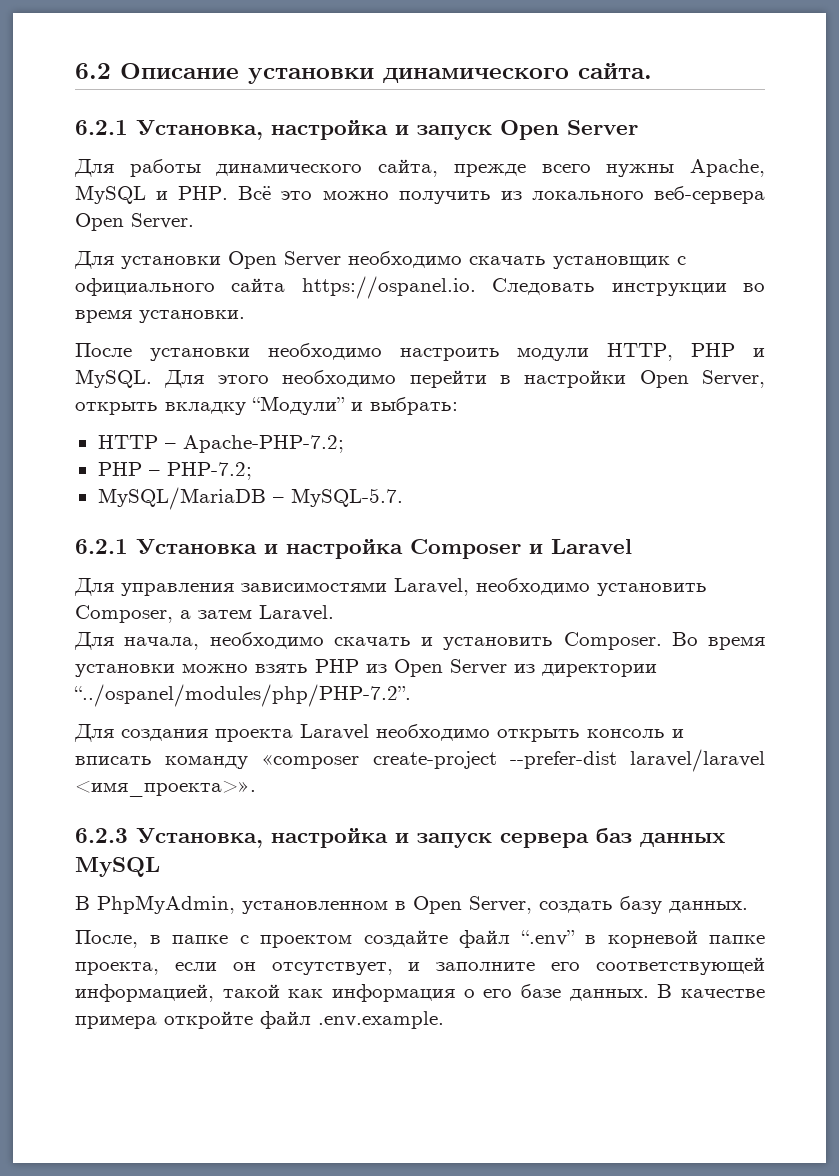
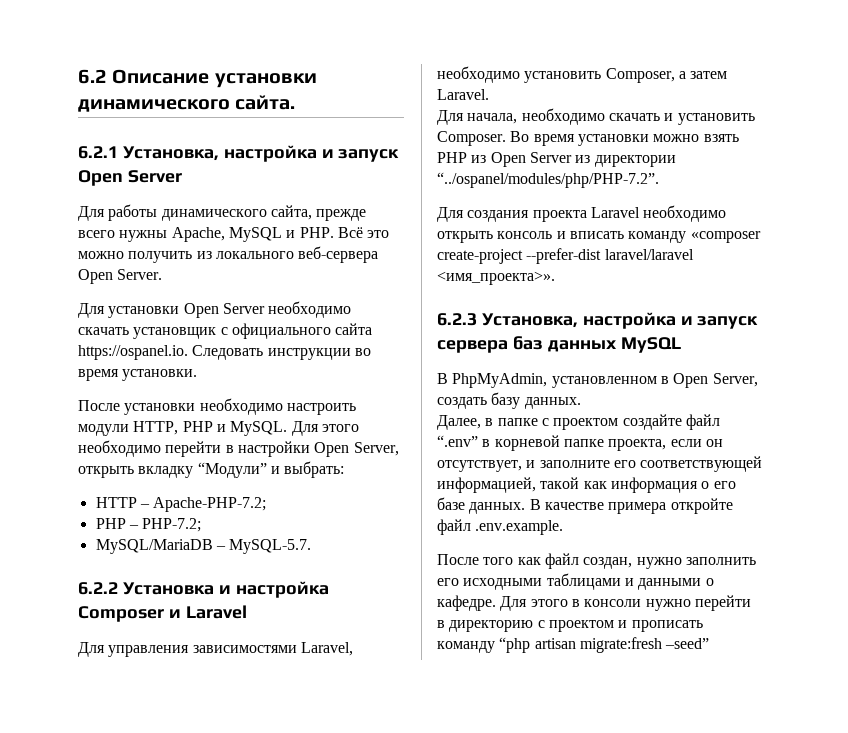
[75,539,128,554] 6.2.1 -> [78,582,118,595] 6.2.2
[75,930,138,948] После, -> [437,415,481,430] Далее,
(444, 1020) none -> [437,553,756,569] [437,573,714,590] [437,595,751,611] [437,620,703,632] [437,637,710,653] // После того как файл создан, нужно заполнить его исходными таблицами и данными о кафедре. Для этого в консоли нужно перейти в директорию с проектом и прописать команду “php artisan migrate:fresh –seed”

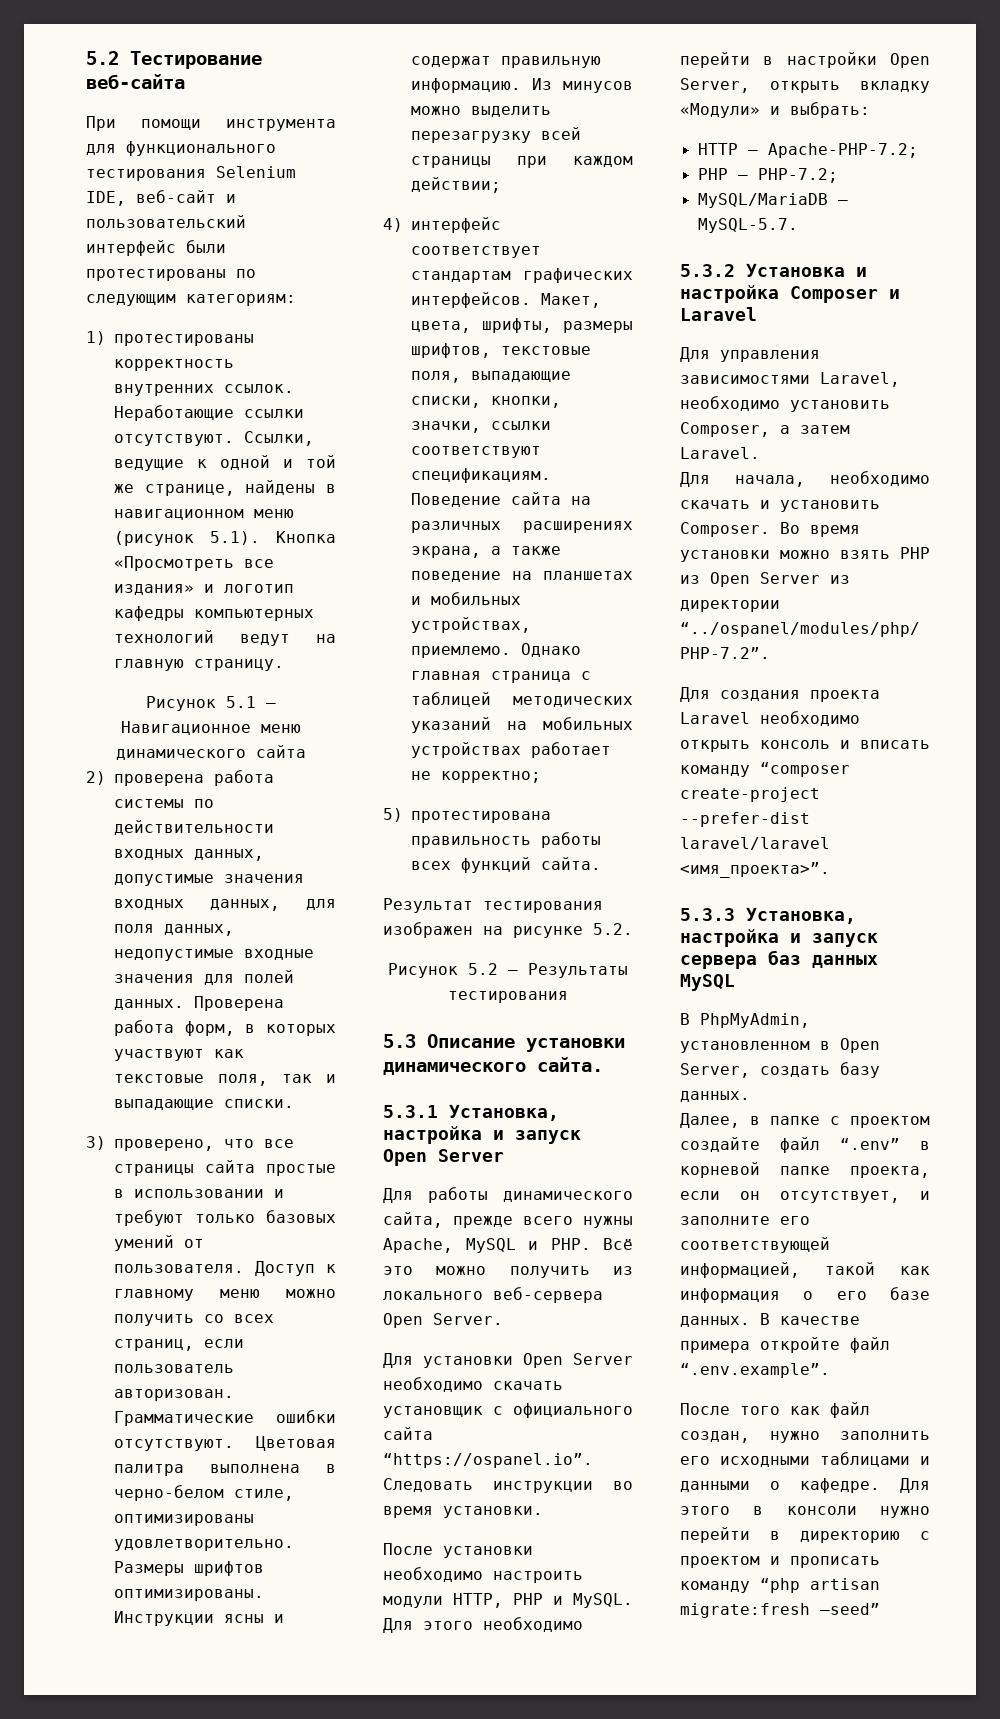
[78,69,107,84] 6.2 -> [86,51,262,69] [86,74,185,89] [86,116,336,131] [86,141,276,156] [86,166,296,181] [86,190,236,206] [86,215,246,228] [86,240,226,256] [86,269,256,281] [86,294,296,306] [86,331,254,346] [114,359,234,371] [114,384,294,396] [114,405,304,421] [114,431,314,446] [114,455,336,471] [114,480,336,496] [114,509,294,520] [114,531,336,546] [114,556,274,571] [114,584,294,595] [114,606,314,621] [114,630,336,646] [114,659,284,671] [146,696,276,711] [121,721,301,735] [116,745,306,760] [86,770,274,786] [114,799,214,808] [114,820,274,835] [114,849,264,861] [114,874,304,886] [114,899,336,911] [114,924,234,936] [114,949,314,961] [114,970,294,985] [114,996,284,1011] [114,1020,336,1036] [114,1049,244,1061] [114,1074,336,1086] [114,1099,294,1110] [86,1136,294,1151] [114,1160,336,1176] [114,1189,284,1198] [114,1210,336,1226] [114,1235,204,1251] [114,1261,336,1276] [114,1289,336,1301] [114,1314,274,1326] [114,1339,244,1351] [114,1364,234,1373] [114,1389,234,1401] [114,1410,336,1426] [114,1436,336,1451] [114,1464,336,1476] [114,1485,294,1501] [114,1514,254,1526] [114,1539,294,1551] [114,1561,264,1576] [114,1589,264,1601] [114,1611,284,1626] [411,56,601,68] [411,78,633,93] [411,106,551,117] [411,127,581,143] [411,156,633,168] [411,177,501,193] [383,217,501,233] [411,246,541,258] [411,268,633,283] [411,292,601,308] [411,318,633,333] [411,343,591,358] [411,371,571,383] [411,396,561,408] [411,421,551,433] [411,446,541,458] [411,468,551,483] [411,492,591,507] [411,521,633,533] [411,546,561,558] [411,571,633,582] [411,592,521,605] [411,617,531,633] [411,643,581,658] [411,671,591,683] [411,692,633,707] [411,717,633,733] [411,742,611,758] [411,771,541,783] [383,808,551,823] [411,832,601,848] [411,857,601,873] [383,898,603,913] [383,922,633,938] [388,963,628,978] [448,991,568,1003] [383,1034,416,1048] 5.2 Тестирование веб-сайта // При помощи инструмента для функционального тестирования Selenium IDE, веб-сайт и пользовательский интерфейс были протестированы по следующим категориям: // 1) протестированы корректность внутренних ссылок. Неработающие ссылки отсутствуют. Ссылки, ведущие к одной и той же странице, найдены в навигационном меню (рисунок 5.1). Кнопка «Просмотреть все издания» и логотип кафедры компьютерных технологий ведут на главную страницу. // Рисунок 5.1 – Навигационное меню динамического сайта // 2) проверена работа системы по действительности входных данных, допустимые значения входных данных, для поля данных, недопустимые входные значения для полей данных. Проверена работа форм, в которых участвуют как текстовые поля, так и выпадающие списки. // 3) проверено, что все страницы сайта простые в использовании и требуют только базовых умений от пользователя. Доступ к главному меню можно получить со всех страниц, если пользователь авторизован. Грамматические ошибки отсутствуют. Цветовая палитра выполнена в черно-белом стиле, оптимизированы удовлетворительно. Размеры шрифтов оптимизированы. Инструкции ясны и содержат правильную информацию. Из минусов можно выделить перезагрузку всей страницы при каждом действии; // 4) интерфейс соответствует стандартам графических интерфейсов. Макет, цвета, шрифты, размеры шрифтов, текстовые поля, выпадающие списки, кнопки, значки, ссылки соответствуют спецификациям. Поведение сайта на различных расширениях экрана, а также поведение на планшетах и мобильных устройствах, приемлемо. Однако главная страница с таблицей методических указаний на мобильных устройствах работает не корректно; // 5) протестирована правильность работы всех функций сайта. // Результат тестирования изображен на рисунке 5.2. // Рисунок 5.2 – Результаты тестирования // 5.3
[78,146,118,159] 6.2.1 -> [383,1105,438,1118] 5.3.1
[78,345,188,360] https://ospanel.io. -> [383,1453,593,1468] “https://ospanel.io”.
[197,462,267,478] “Модули” -> [680,103,760,118] «Модули»
[78,582,118,595] 6.2.2 -> [680,264,735,277] 5.3.2
[690,231,761,243] «composer -> [760,762,850,777] “composer
[437,271,555,285] [437,313,477,326] <имя_проекта>». // 6.2.3 -> [680,862,830,878] [680,908,735,921] <имя_проекта>”. // 5.3.3
[475,520,564,535] .env.example. -> [680,1363,830,1378] “.env.example”.

